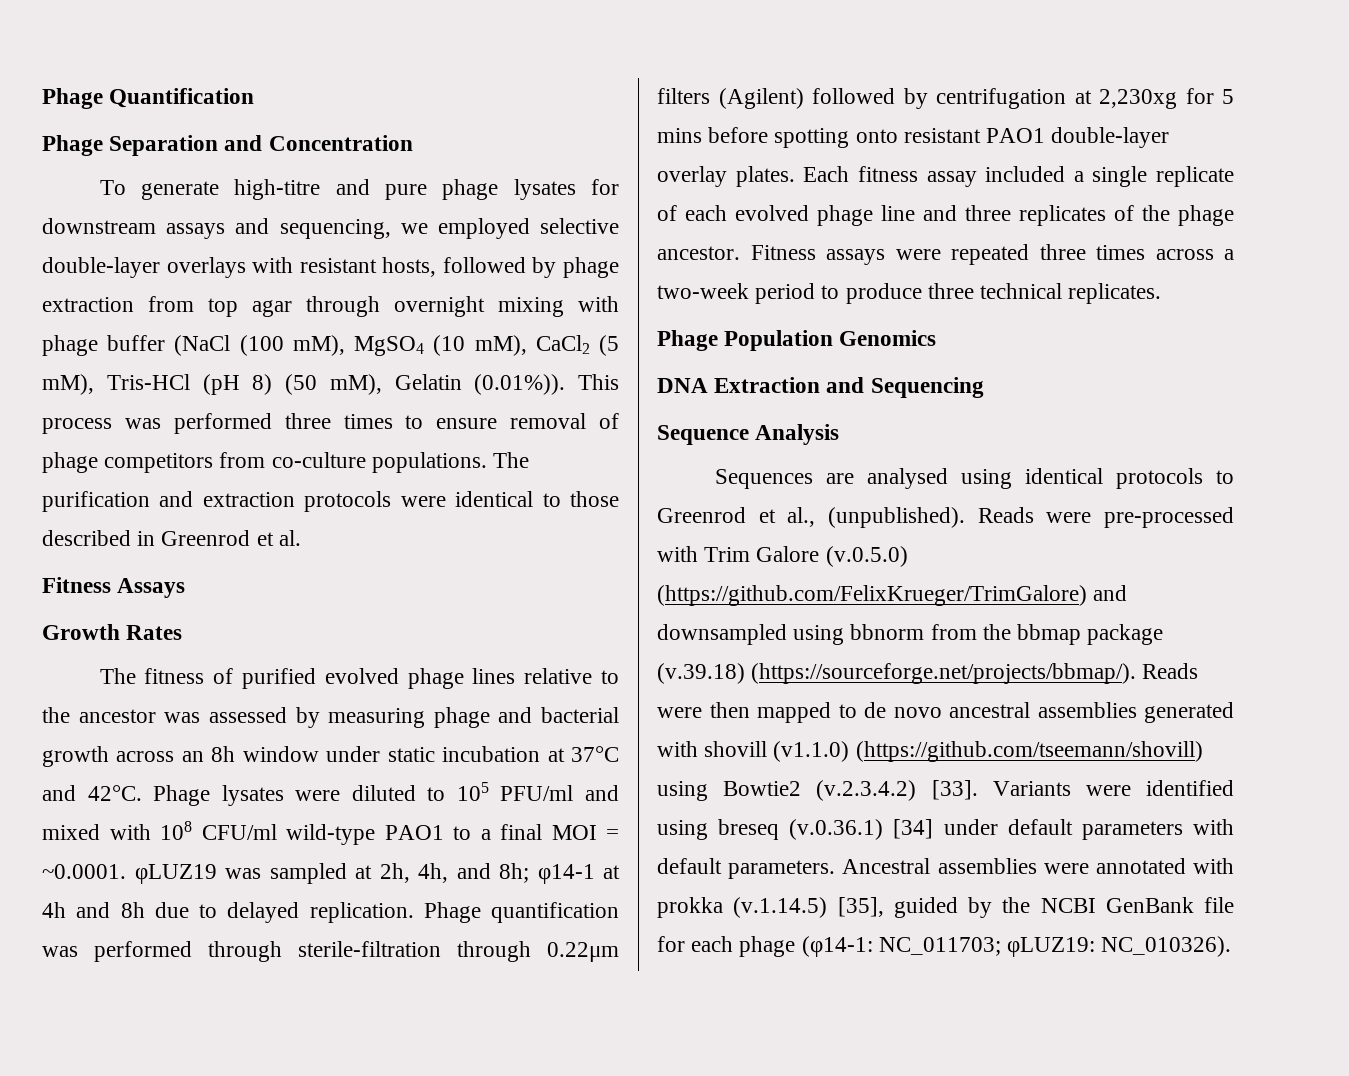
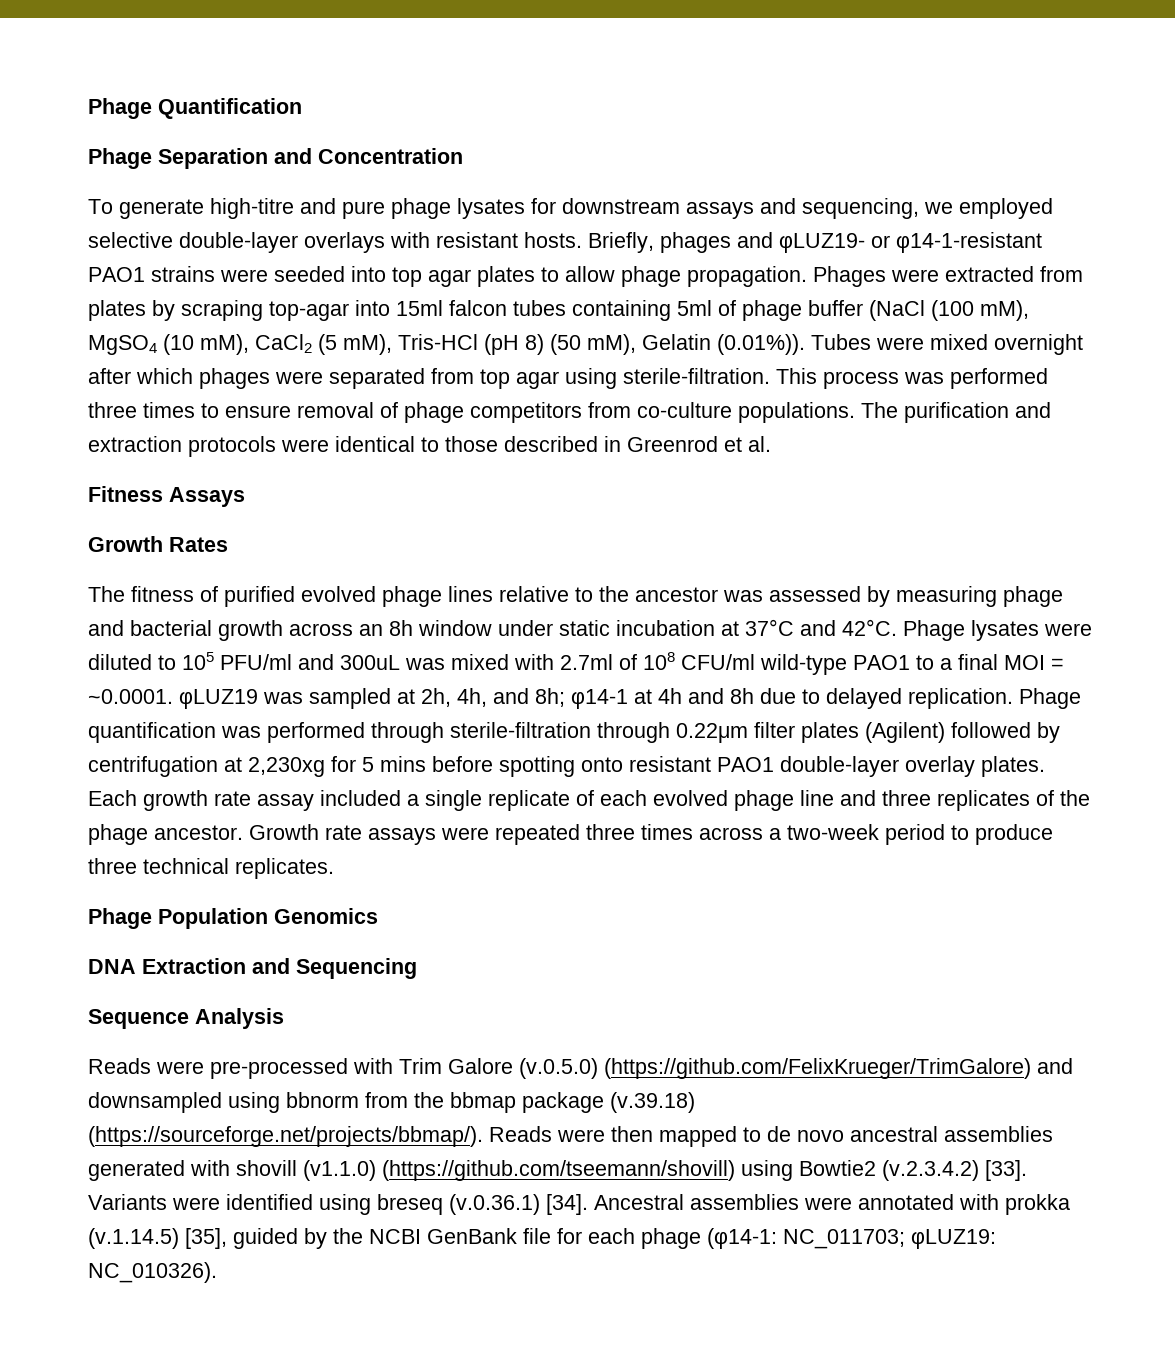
[382,257,619,278] [42,296,619,317] hosts, followed by phage extraction from top agar through overnight mixing with -> [524,232,1042,253] [88,266,1083,287] [88,300,736,321] hosts. Briefly, phages and φLUZ19- or φ14-1-resistant PAO1 strains were seeded into top agar plates to allow phage propagation. Phages were extracted from plates by scraping top-agar into 15ml falcon tubes containing 5ml of
(566, 384) none -> [811,334,1083,355] [88,368,770,389] Tubes were mixed overnight after which phages were separated from top agar using sterile-filtration.
[42,824,151,840] mixed with -> [340,654,637,670] 300uL was mixed with 2.7ml of
[657,88,710,104] filters -> [754,722,859,743] filter plates
[857,166,918,182] fitness -> [143,790,251,811] growth rate
[750,245,816,260] Fitness -> [249,824,362,840] Growth rate
[714,468,1234,489] [657,507,965,528] Sequences are analysed using identical protocols to Greenrod et al., (unpublished). -> (284, 1018) none
[893,819,1234,840] [657,858,836,879] [34] under default parameters with default parameters. -> [546,1194,588,1215] [34].

